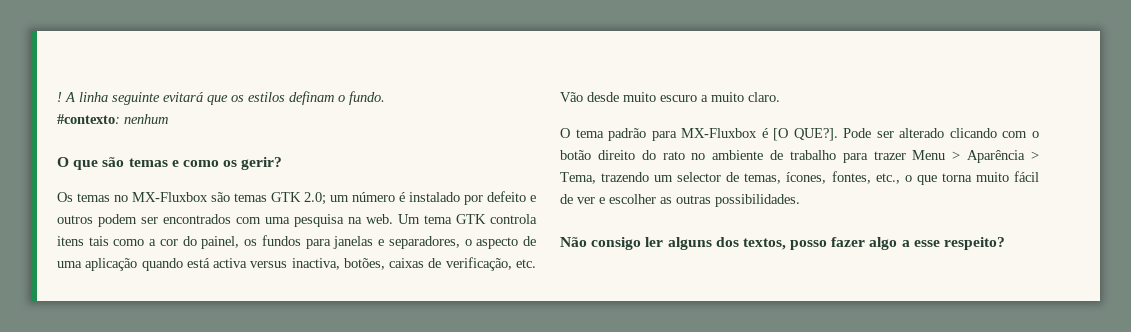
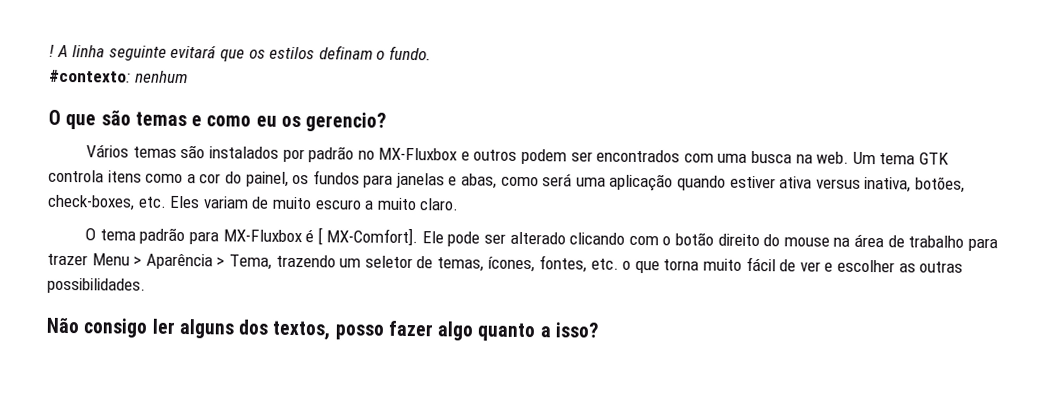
[223,157,283,170] [57,191,526,205] os gerir? // Os temas no MX-Fluxbox são temas GTK 2.0; um número é instalado por defeito -> [255,112,387,132] [86,144,458,163] eu os gerencio? // Vários temas são instalados por padrão no MX-Fluxbox
[294,214,344,227] pesquisa -> [750,150,792,164] busca
[88,236,109,246] tais -> (142, 176) none
[388,236,536,249] [57,257,536,271] [560,92,619,102] separadores, o aspecto de uma aplicação quando está activa versus inactiva, botões, caixas de verificação, etc. Vão desde -> [461,173,965,193] [47,194,270,211] abas, como será uma aplicação quando estiver ativa versus inativa, botões, check-boxes, etc. Eles variam de
[773,128,872,141] [O QUE?]. Pode -> [317,227,481,247] [ MX-Comfort]. Ele pode
[662,150,764,160] rato no ambiente -> [783,233,884,248] mouse na área
[677,172,722,182] selector -> [364,255,413,269] seletor
[875,173,900,184] etc., -> [590,258,619,270] etc.
[901,237,1006,250] a esse respeito? -> [477,322,598,342] quanto a isso?

